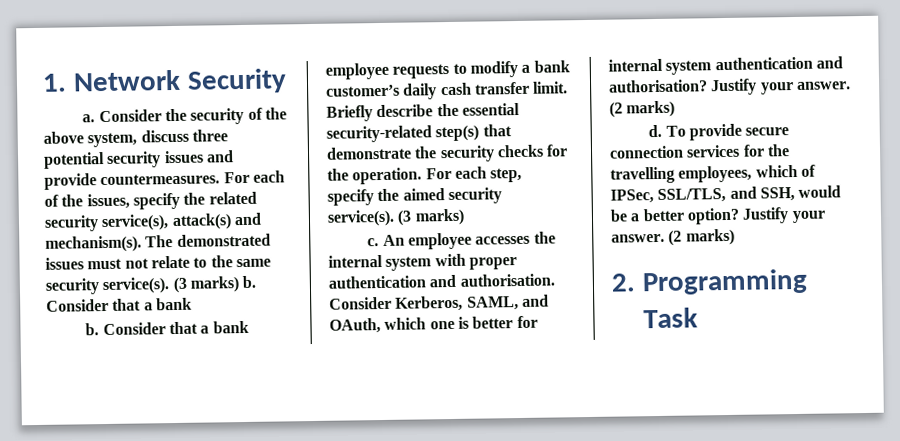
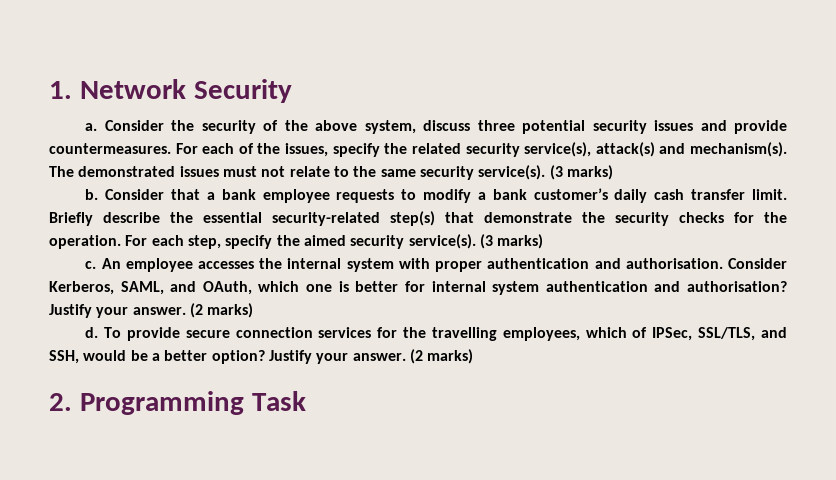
[242,275,257,289] [46,297,192,312] b. Consider that a bank -> (613, 172) none

